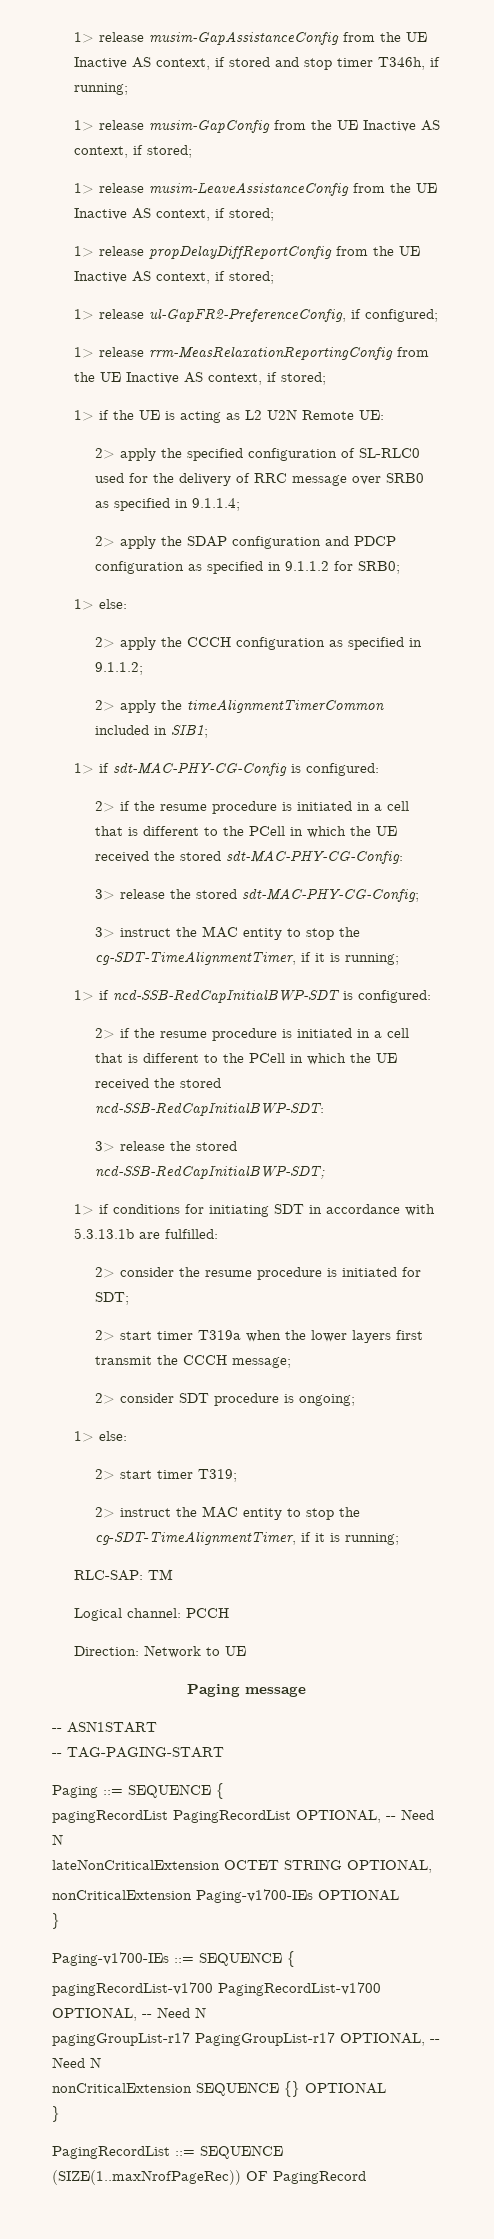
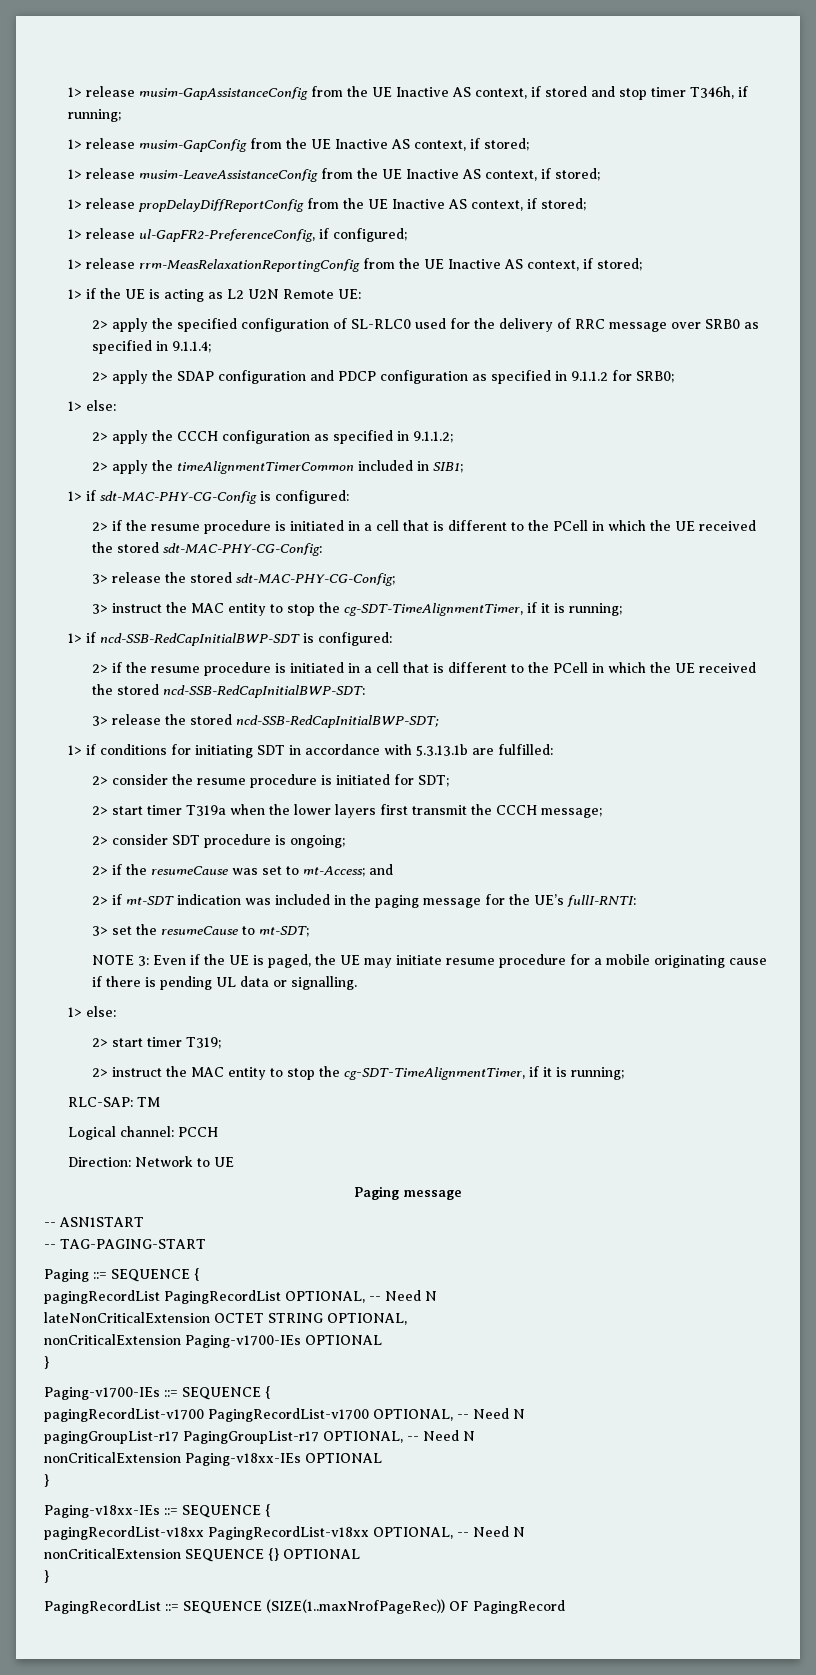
(356, 1400) none -> [91,864,393,877] [91,894,636,908] [91,924,309,937] [91,954,767,968] [91,976,357,990] // 2> if the resumeCause was set to mt-Access; and // 2> if mt-SDT indication was included in the paging message for the UE’s fullI-RNTI: // 3> set the resumeCause to mt-SDT; // NOTE 3: Even if the UE is paged, the UE may initiate resume procedure for a mobile originating cause if there is pending UL data or signalling.
(101, 2062) none -> [44,1452,382,1466] [44,1474,49,1487] [44,1504,271,1518] [44,1526,525,1540] // nonCriticalExtension Paging-v18xx-IEs OPTIONAL // } // Paging-v18xx-IEs ::= SEQUENCE { // pagingRecordList-v18xx PagingRecordList-v18xx OPTIONAL, -- Need N

